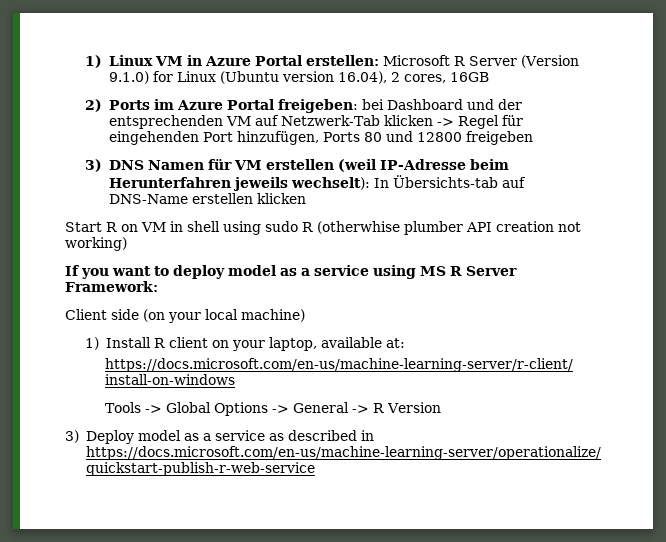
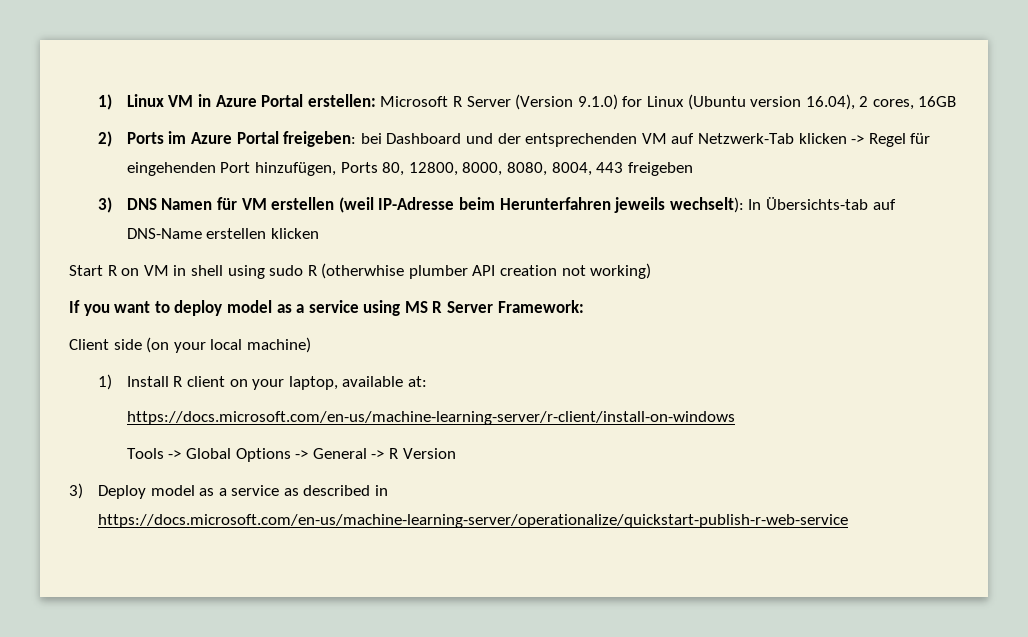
[363,131,462,142] 80 und 12800 -> [382,162,624,176] 80, 12800, 8000, 8080, 8004, 443

